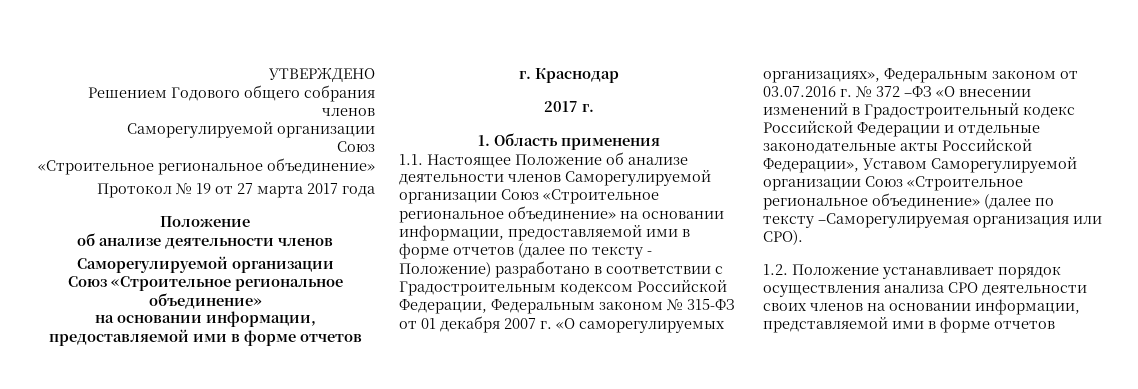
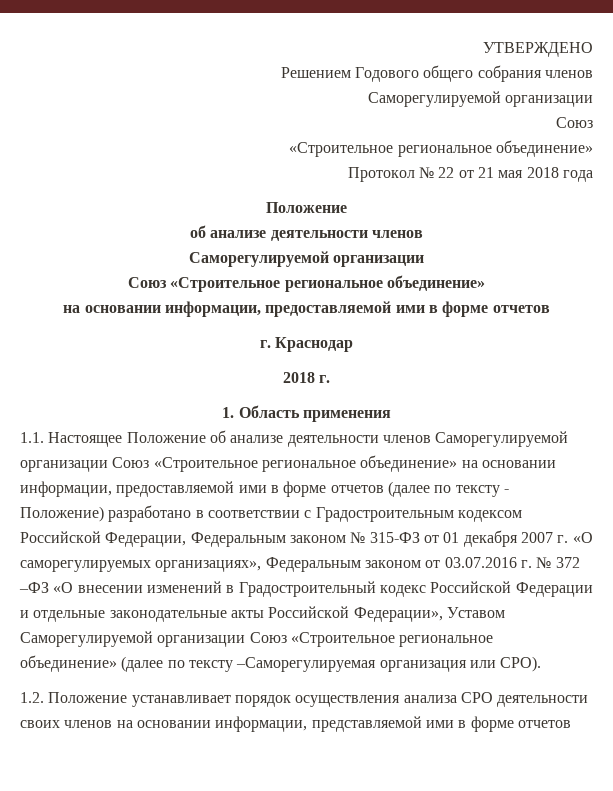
[196,183,338,198] 19 от 27 марта 2017 -> [438,167,559,178] 22 от 21 мая 2018
[544,101,578,112] 2017 -> [282,372,315,383] 2018

